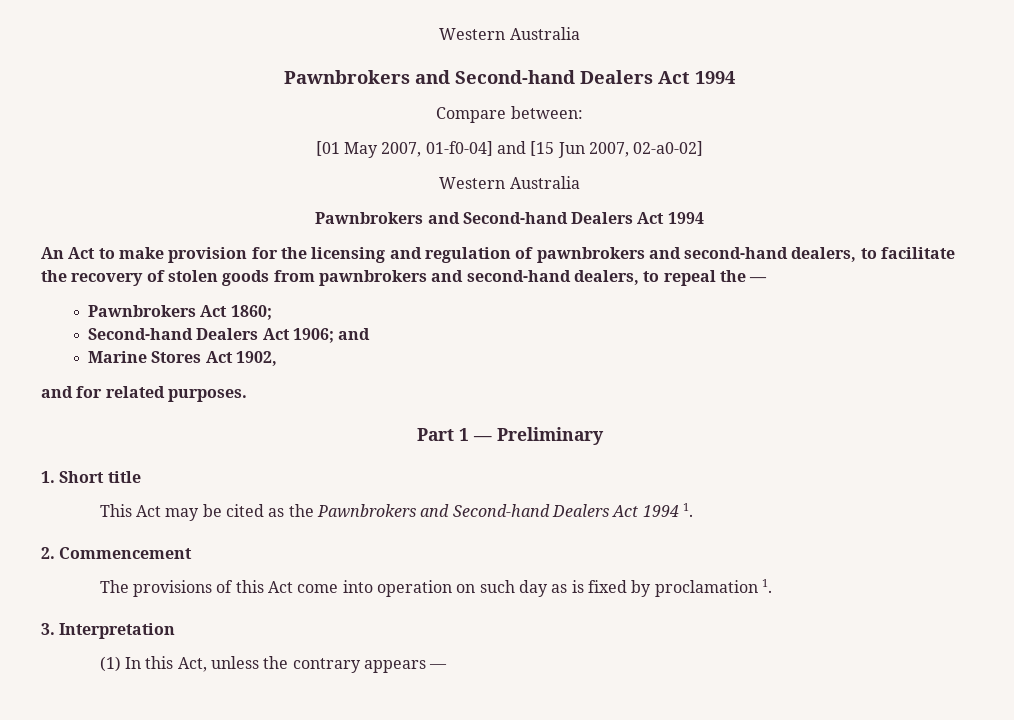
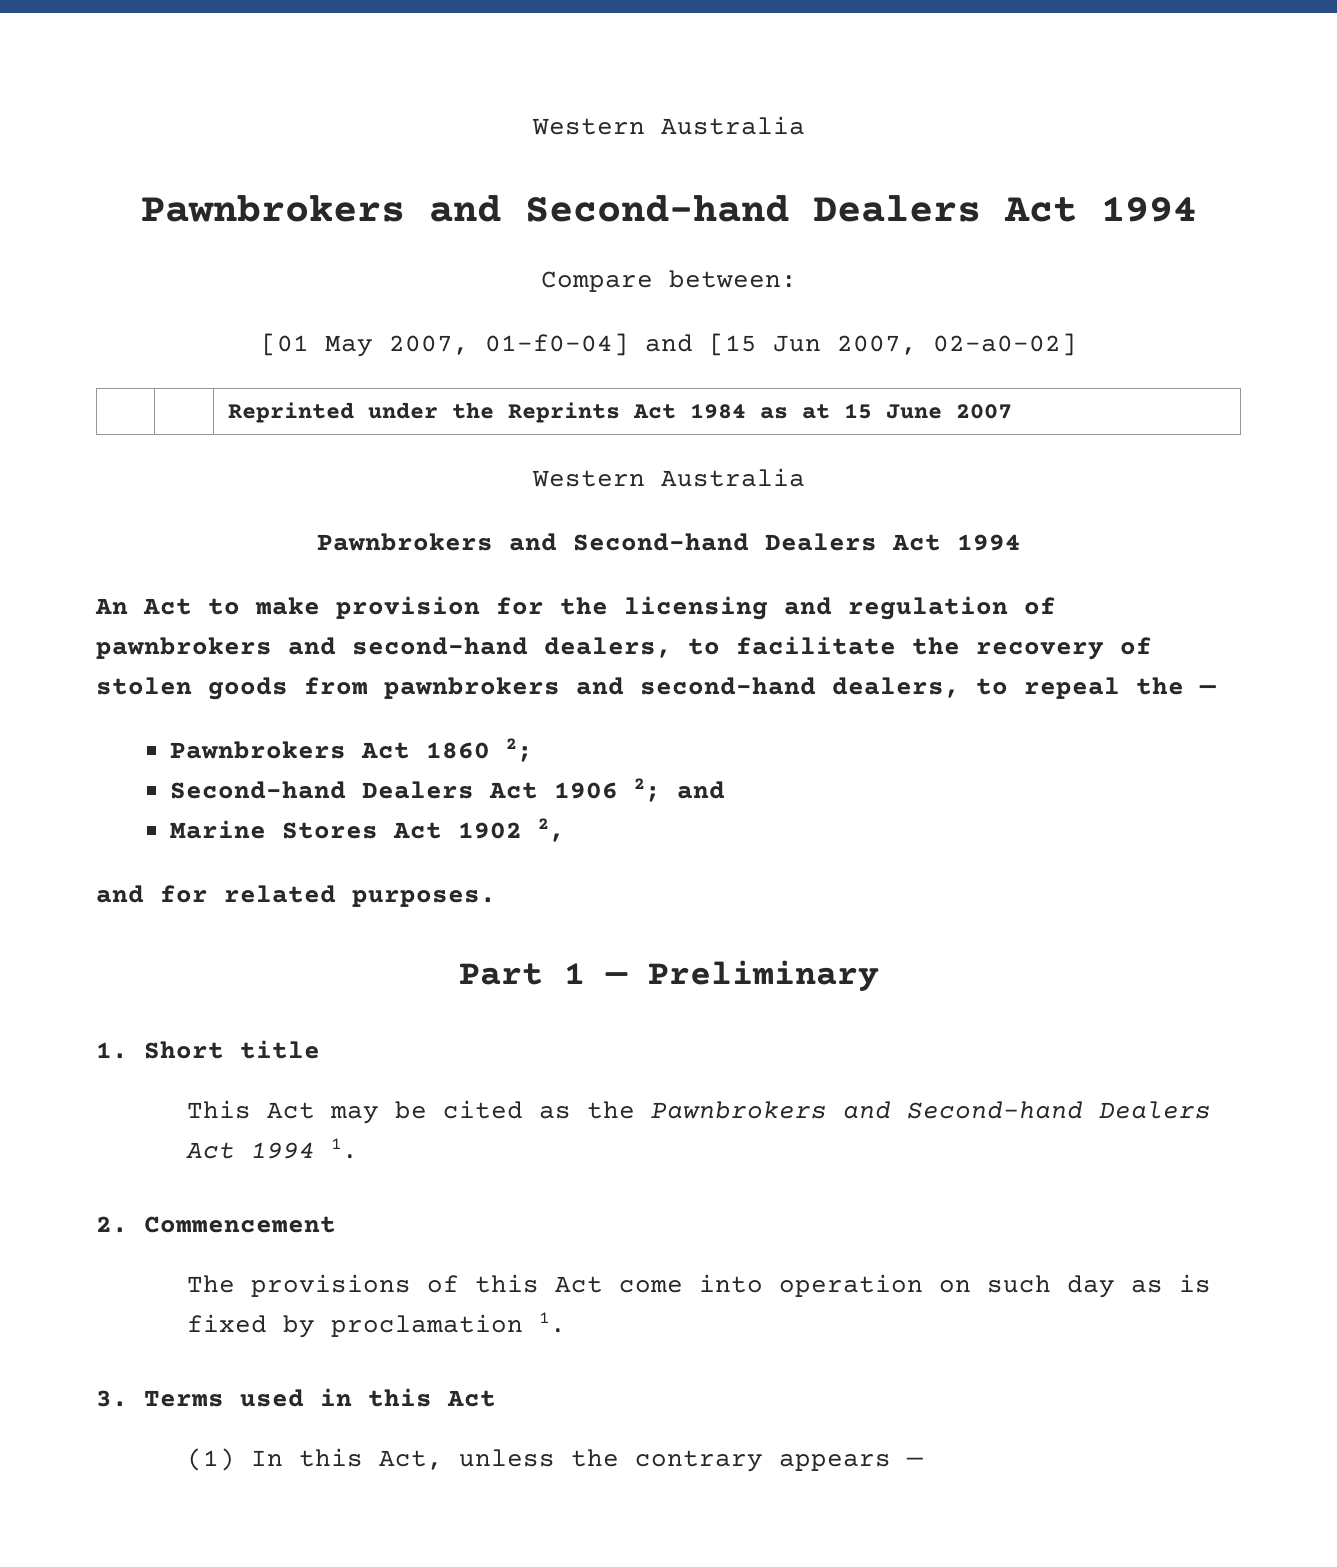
(704, 148) none -> [228,402,1013,423] // | | Reprinted under the Reprints Act 1984 as at 15 June 2007
[230,305,272,320] [87,328,334,343] 1860; // Second-hand Dealers Act 1906; -> [425,738,533,762] [169,778,661,802] 1860 2; // Second-hand Dealers Act 1906 2;
[235,351,277,366] 1902, -> [457,818,565,842] 1902 2,
[59,623,176,639] Interpretation -> [144,1388,496,1407] Terms used in this Act

